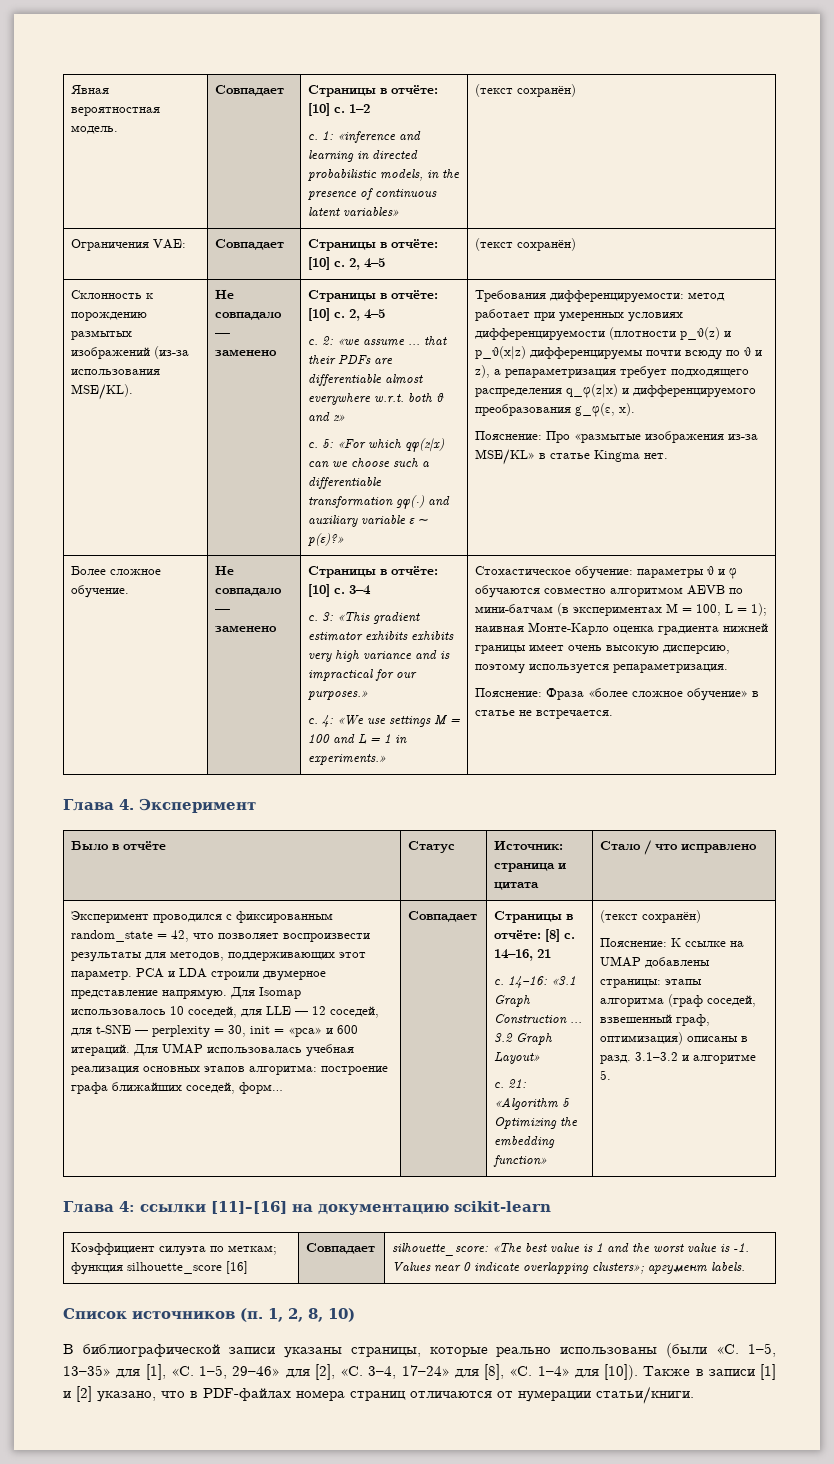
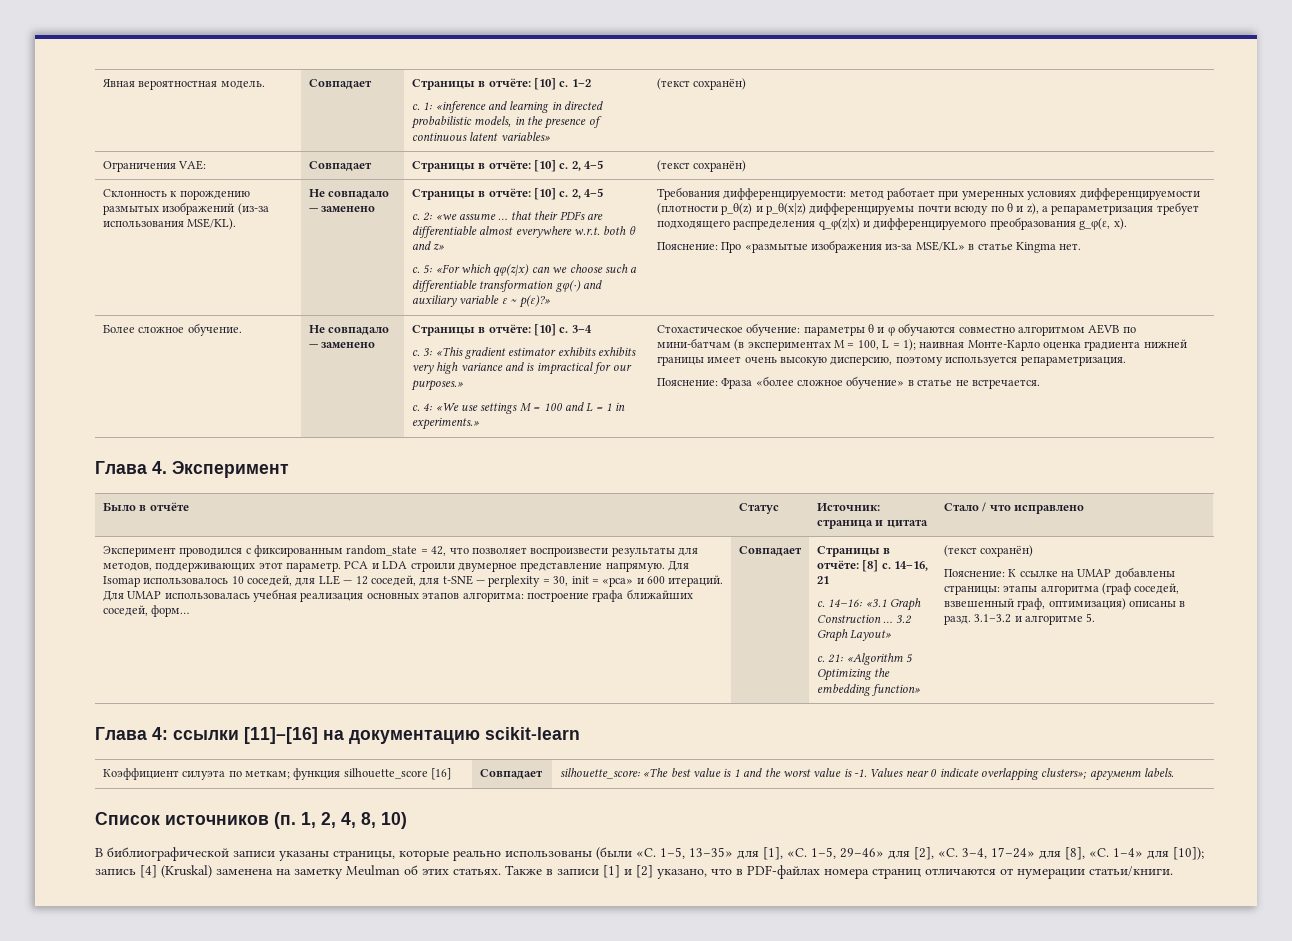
(303, 1315) none -> [341,812,356,828] 4,
[604,1364,638,1380] [10]). -> [1173,847,1204,860] [95,865,501,879] [10]); запись [4] (Kruskal) заменена на заметку Meulman об этих статьях.

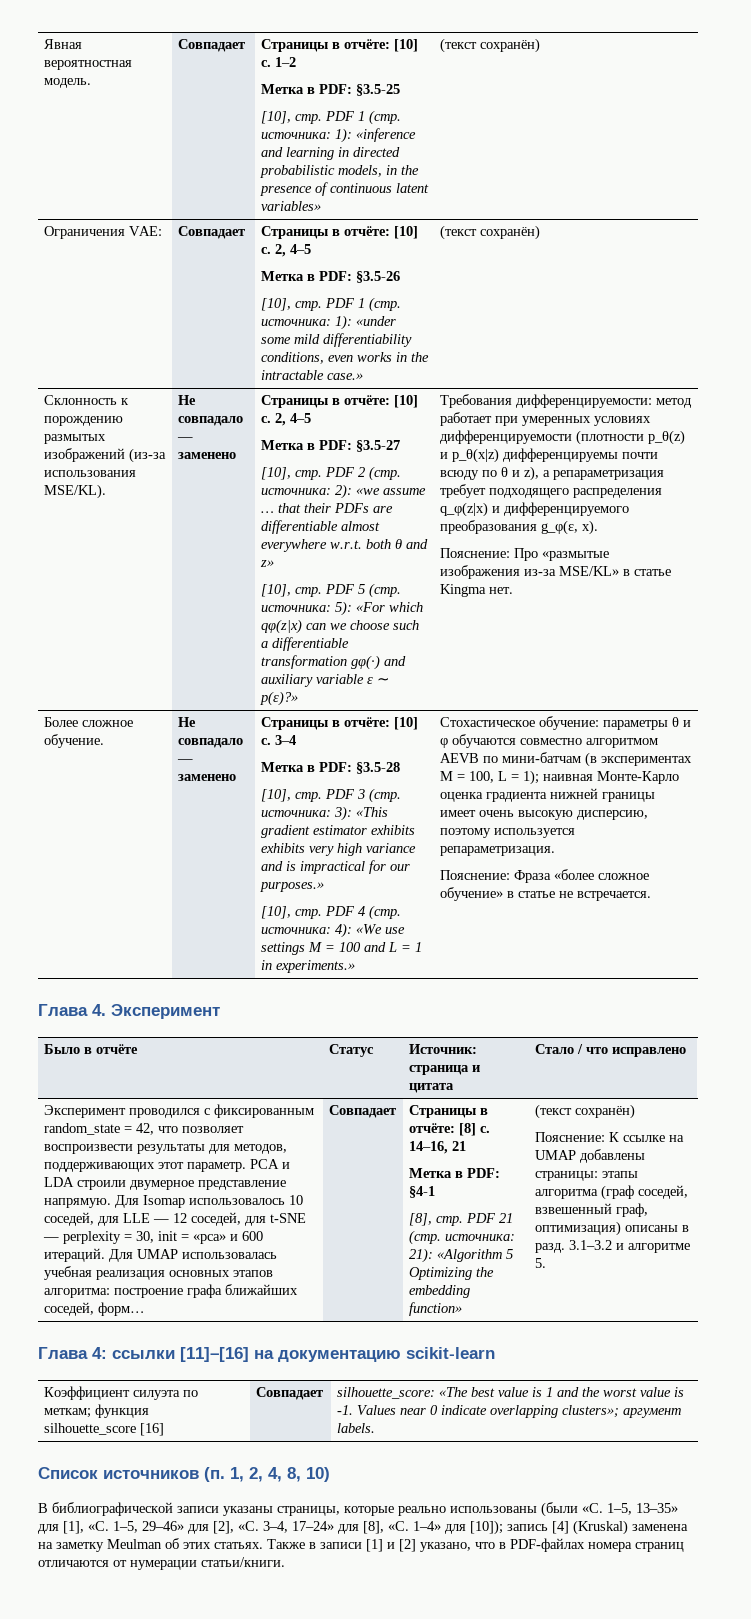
[411,102,433,110] с. 1: -> [261,84,401,96] [261,110,402,125] [261,128,353,143] Метка в PDF: §3.5-25 // [10], стр. PDF 1 (стр. источника: 1):
(604, 164) none -> [261,271,401,283] [261,297,402,312] [261,315,397,330] [261,333,413,347] [261,352,430,364] [261,370,364,380] // Метка в PDF: §3.5-26 // [10], стр. PDF 1 (стр. источника: 1): «under some mild differentiability conditions, even works in the intractable case.»
[411,212,433,221] с. 2: -> [261,440,401,452] [261,466,402,481] [261,484,353,499] Метка в PDF: §3.5-27 // [10], стр. PDF 2 (стр. источника: 2):
[411,265,433,274] с. 5: -> [261,583,402,598] [261,601,353,616] [10], стр. PDF 5 (стр. источника: 5):
[411,348,433,356] с. 3: -> [261,762,401,774] [261,788,402,803] [261,806,353,821] Метка в PDF: §3.5-28 // [10], стр. PDF 3 (стр. источника: 3):
[411,403,433,411] с. 4: -> [261,905,402,920] [261,923,353,938] [10], стр. PDF 4 (стр. источника: 4):
[816,598,921,611] [816,614,912,624] [816,629,892,642] [816,654,844,663] с. 14–16: «3.1 Graph Construction … 3.2 Graph Layout» // с. 21: -> [409,1168,501,1178] [409,1186,436,1198] [409,1213,514,1226] [409,1230,516,1245] [409,1248,434,1263] Метка в PDF: §4-1 // [8], стр. PDF 21 (стр. источника: 21):

